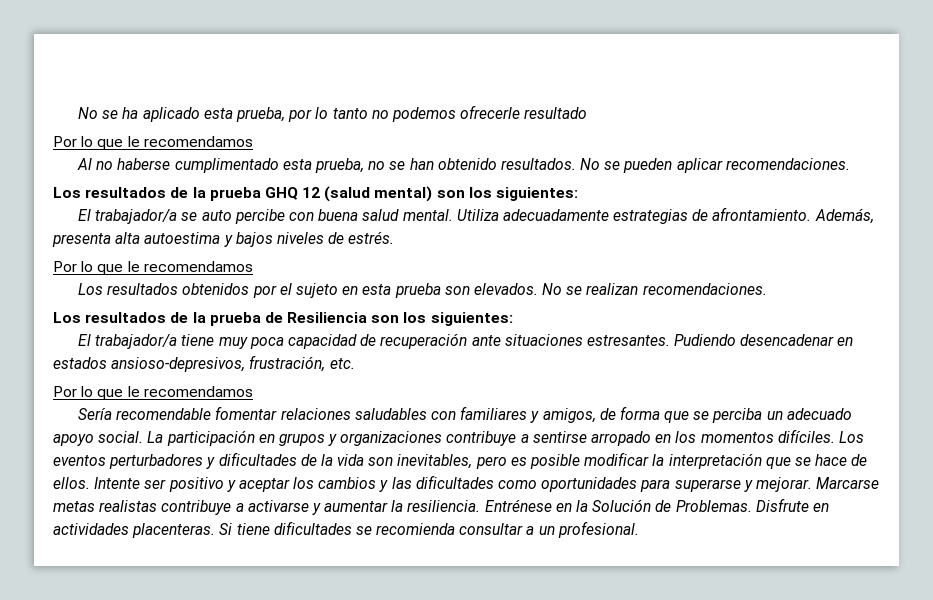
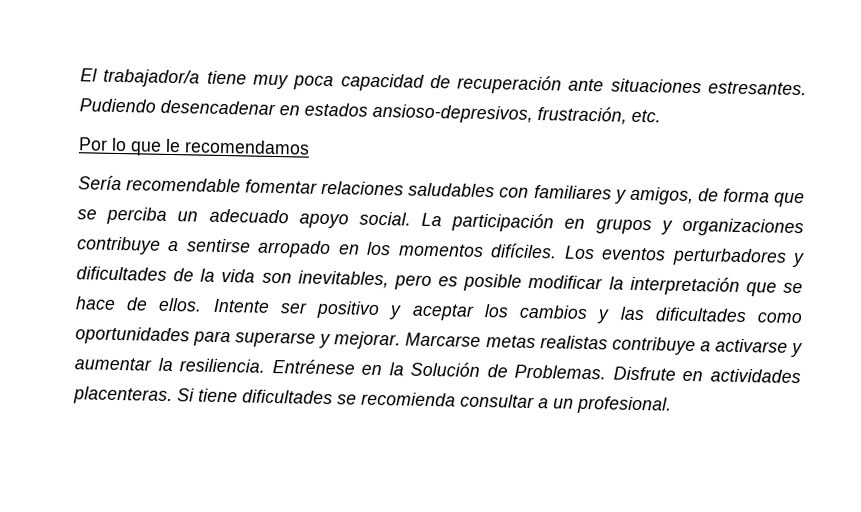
[78,105,588,122] [53,136,253,150] [77,158,850,173] [53,186,579,202] [78,207,874,224] [52,231,395,247] [53,261,253,275] [78,283,767,298] [53,312,513,326] No se ha aplicado esta prueba, por lo tanto no podemos ofrecerle resultado // Por lo que le recomendamos // Al no haberse cumplimentado esta prueba, no se han obtenido resultados. No se pueden aplicar recomendaciones. // Los resultados de la prueba GHQ 12 (salud mental) son los siguientes: // El trabajador/a se auto percibe con buena salud mental. Utiliza adecuadamente estrategias de afrontamiento. Además, presenta alta autoestima y bajos niveles de estrés. // Por lo que le recomendamos // Los resultados obtenidos por el sujeto en esta prueba son elevados. No se realizan recomendaciones. // Los resultados de la prueba de Resiliencia son los siguientes: // -> (80, 75) none

